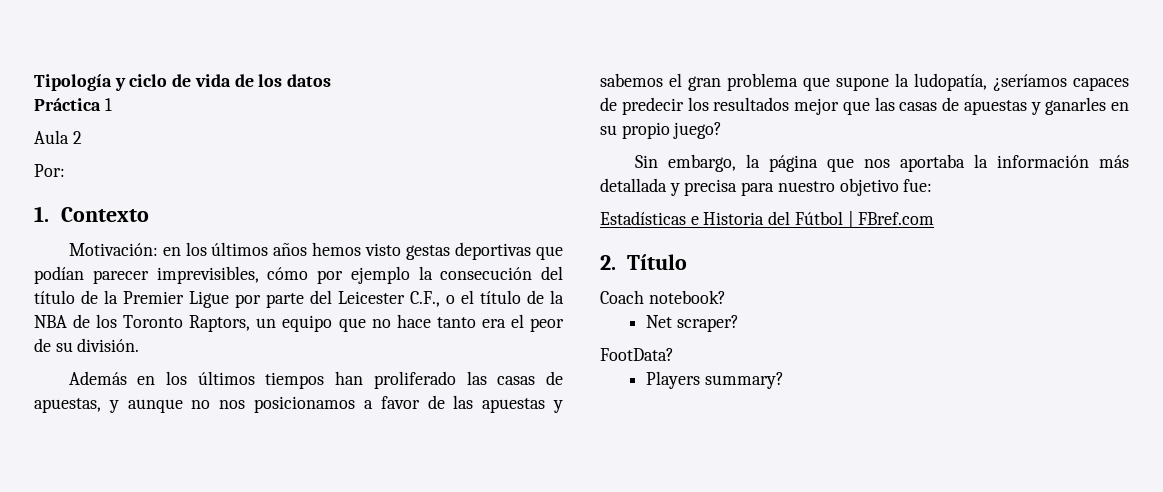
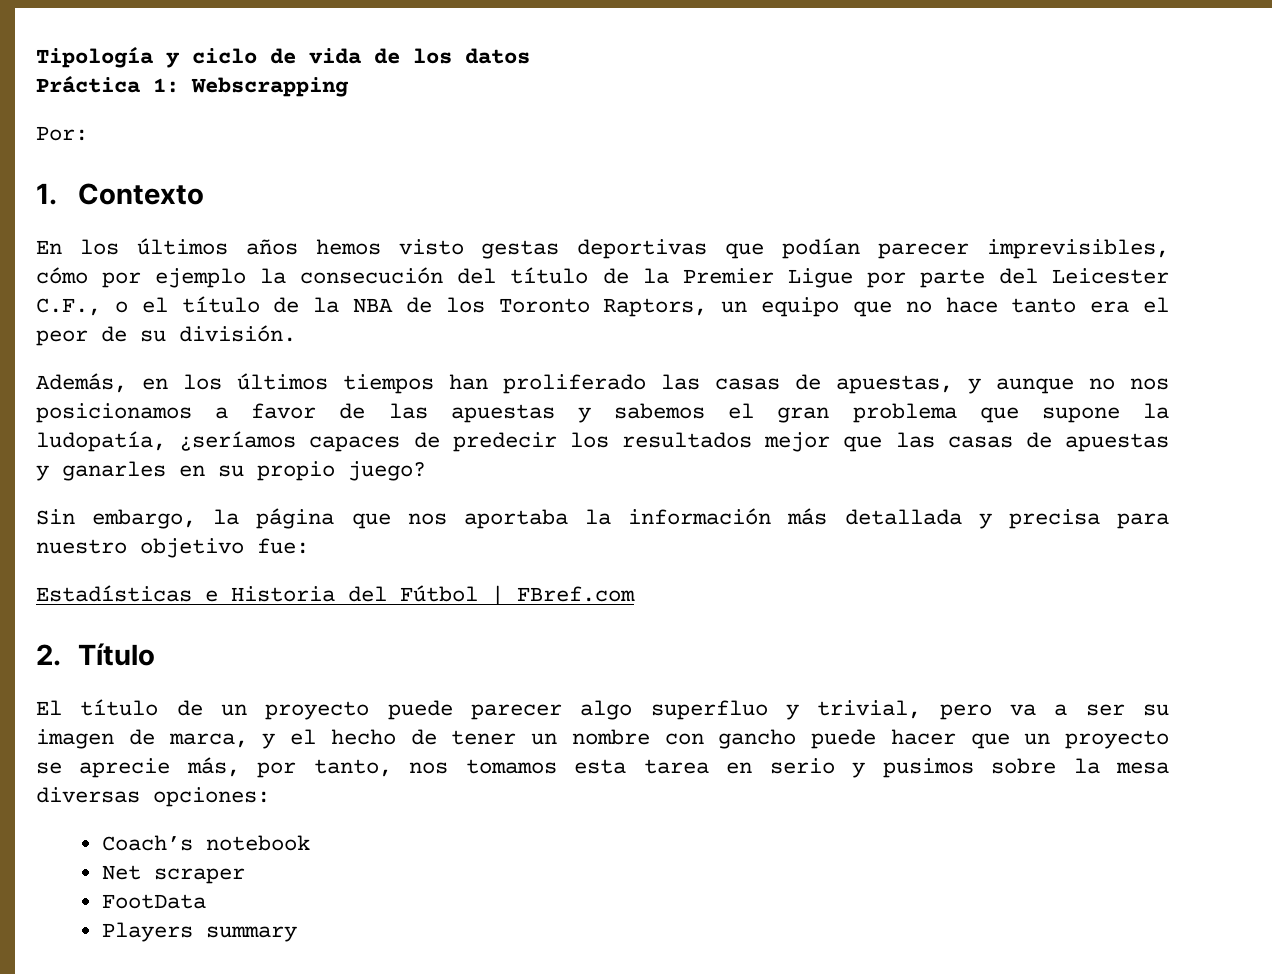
[104,98,112,111] [34,130,82,144] 1 // Aula 2 -> [153,77,349,97] 1: Webscrapping
[68,243,181,256] Motivación: en -> [36,240,62,254] En
[68,371,127,385] Además -> [36,373,127,393] Además,
[600,290,726,304] Coach notebook? -> [36,699,1169,720] [36,729,1169,749] [36,757,1170,778] [36,787,270,807] [102,835,311,851] El título de un proyecto puede parecer algo superfluo y trivial, pero va a ser su imagen de marca, y el hecho de tener un nombre con gancho puede hacer que un proyecto se aprecie más, por tanto, nos tomamos esta tarea en serio y pusimos sobre la mesa diversas opciones: // Coach’s notebook
[676,315,739,332] [600,348,674,361] scraper? // FootData? -> [154,868,246,884] [102,894,207,909] scraper // FootData
[704,372,784,389] summary? -> [206,926,298,942] summary

